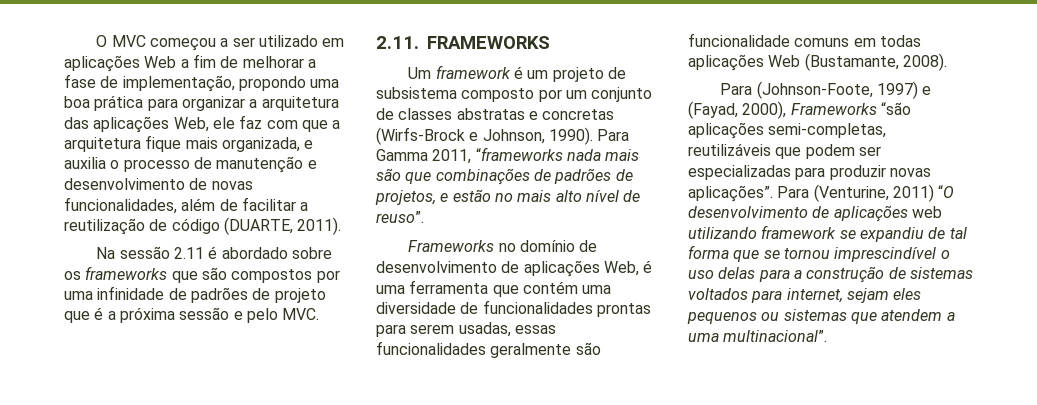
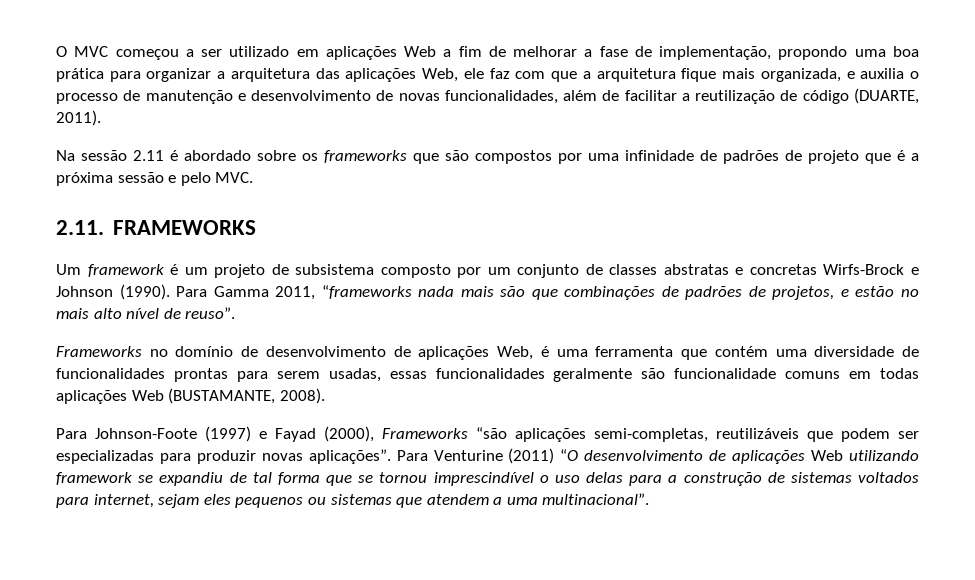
[376,127,593,145] (Wirfs-Brock e Johnson, 1990). -> [823,264,919,275] [56,284,170,300] Wirfs-Brock e Johnson (1990).
[804,53,899,71] (Bustamante, -> [168,388,276,404] (BUSTAMANTE,
[756,81,932,99] [688,101,787,119] (Johnson-Foote, 1997) e (Fayad, 2000), -> [95,426,374,442] Johnson-Foote (1997) e Fayad (2000),
[813,184,934,202] (Venturine, 2011) -> [433,448,555,464] Venturine (2011)
[911,206,942,218] web -> [811,450,844,461] Web

